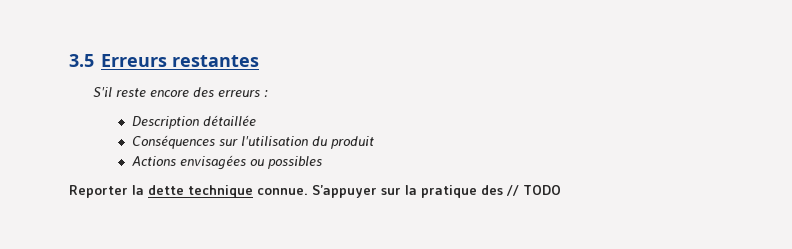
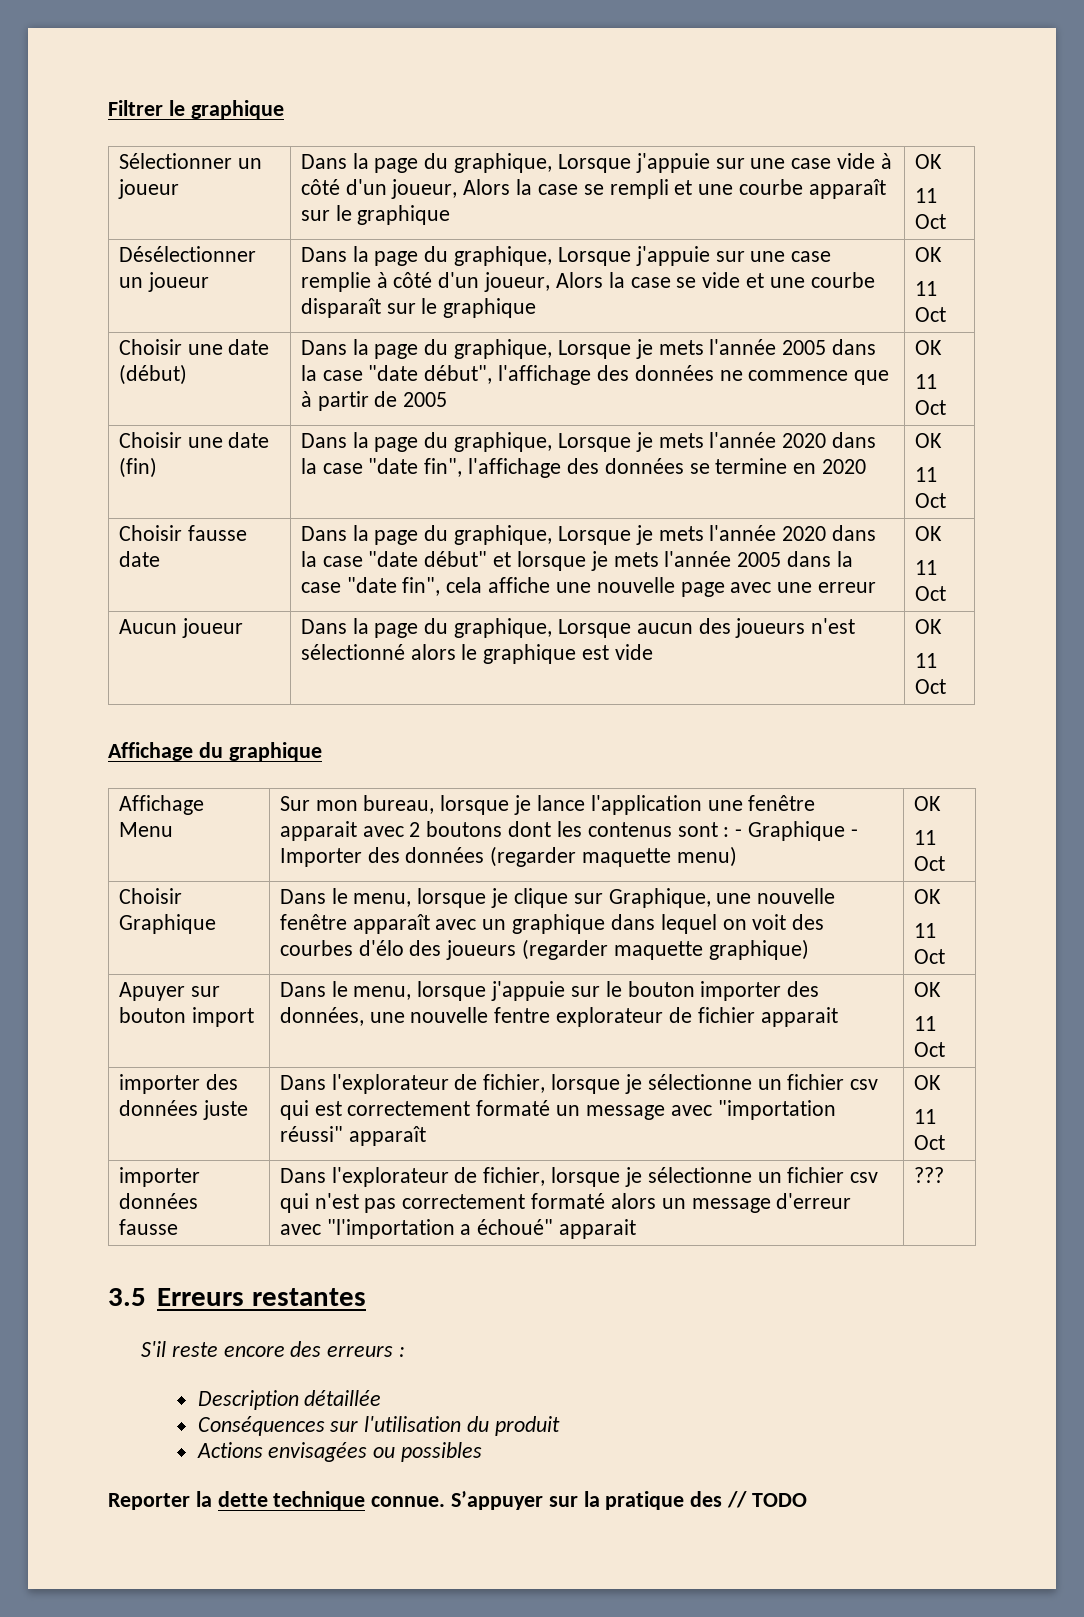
(69, 60) none -> [108,100,284,119] [118,153,262,169] [117,179,179,199] [300,153,892,173] [300,179,886,199] [300,205,451,225] [914,154,942,169] [914,188,937,203] [914,214,946,229] [118,246,256,262] [118,272,209,292] [300,246,832,266] [300,272,875,292] [300,298,537,318] [914,247,942,262] [914,281,937,296] [914,307,946,322] [118,339,270,355] [118,364,187,385] [300,339,876,359] [300,365,890,385] [300,391,448,411] [914,340,942,355] [914,374,937,389] [914,400,946,415] [118,432,270,448] [118,457,157,478] [300,432,876,452] [300,458,866,478] [914,433,942,448] [914,467,937,482] [914,493,946,508] [118,525,247,541] [118,551,160,567] [300,525,876,545] [300,551,853,571] [300,577,876,597] [914,526,942,541] [914,560,937,575] [914,586,946,601] [118,618,243,638] [300,618,856,638] [300,644,653,664] [914,619,942,634] [914,653,937,668] [914,679,946,694] [108,742,322,761] [118,795,204,815] [118,822,173,837] [279,795,816,815] [279,821,858,841] [279,846,737,867] [913,796,941,811] [913,830,936,845] [913,856,945,871] [118,888,182,904] [118,914,216,934] [279,888,836,908] [279,914,825,934] [279,939,809,960] [913,889,941,904] [913,923,936,938] [913,949,945,964] [118,982,220,1001] [118,1007,254,1027] [279,981,820,1001] [279,1007,838,1027] [913,982,941,997] [913,1016,936,1031] [913,1042,945,1057] [118,1074,238,1094] [118,1100,248,1120] [279,1074,879,1094] [279,1100,836,1120] [279,1126,426,1146] [913,1075,941,1090] [913,1109,936,1124] [913,1135,945,1150] [118,1167,200,1187] [118,1193,198,1209] [118,1219,178,1235] [279,1167,879,1187] [279,1193,852,1213] [279,1219,637,1239] [913,1167,944,1183] Filtrer le graphique // Sélectionner un joueur | Dans la page du graphique, Lorsque j'appuie sur une case vide à côté d'un joueur, Alors la case se rempli et une courbe apparaît sur le graphique | OK // 11 Oct // Désélectionner un joueur | Dans la page du graphique, Lorsque j'appuie sur une case remplie à côté d'un joueur, Alors la case se vide et une courbe disparaît sur le graphique | OK // 11 Oct // Choisir une date (début) | Dans la page du graphique, Lorsque je mets l'année 2005 dans la case "date début", l'affichage des données ne commence que à partir de 2005 | OK // 11 Oct // Choisir une date (fin) | Dans la page du graphique, Lorsque je mets l'année 2020 dans la case "date fin", l'affichage des données se termine en 2020 | OK // 11 Oct // Choisir fausse date | Dans la page du graphique, Lorsque je mets l'année 2020 dans la case "date début" et lorsque je mets l'année 2005 dans la case "date fin", cela affiche une nouvelle page avec une erreur | OK // 11 Oct // Aucun joueur | Dans la page du graphique, Lorsque aucun des joueurs n'est sélectionné alors le graphique est vide | OK // 11 Oct // Affichage du graphique // Affichage Menu | Sur mon bureau, lorsque je lance l'application une fenêtre apparait avec 2 boutons dont les contenus sont : - Graphique - Importer des données (regarder maquette menu) | OK // 11 Oct // Choisir Graphique | Dans le menu, lorsque je clique sur Graphique, une nouvelle fenêtre apparaît avec un graphique dans lequel on voit des courbes d'élo des joueurs (regarder maquette graphique) | OK // 11 Oct // Apuyer sur bouton import | Dans le menu, lorsque j'appuie sur le bouton importer des données, une nouvelle fentre explorateur de fichier apparait | OK // 11 Oct // importer des données juste | Dans l'explorateur de fichier, lorsque je sélectionne un fichier csv qui est correctement formaté un message avec "importation réussi" apparaît | OK // 11 Oct // importer données fausse | Dans l'explorateur de fichier, lorsque je sélectionne un fichier csv qui n'est pas correctement formaté alors un message d'erreur avec "l'importation a échoué" apparait | ??? //

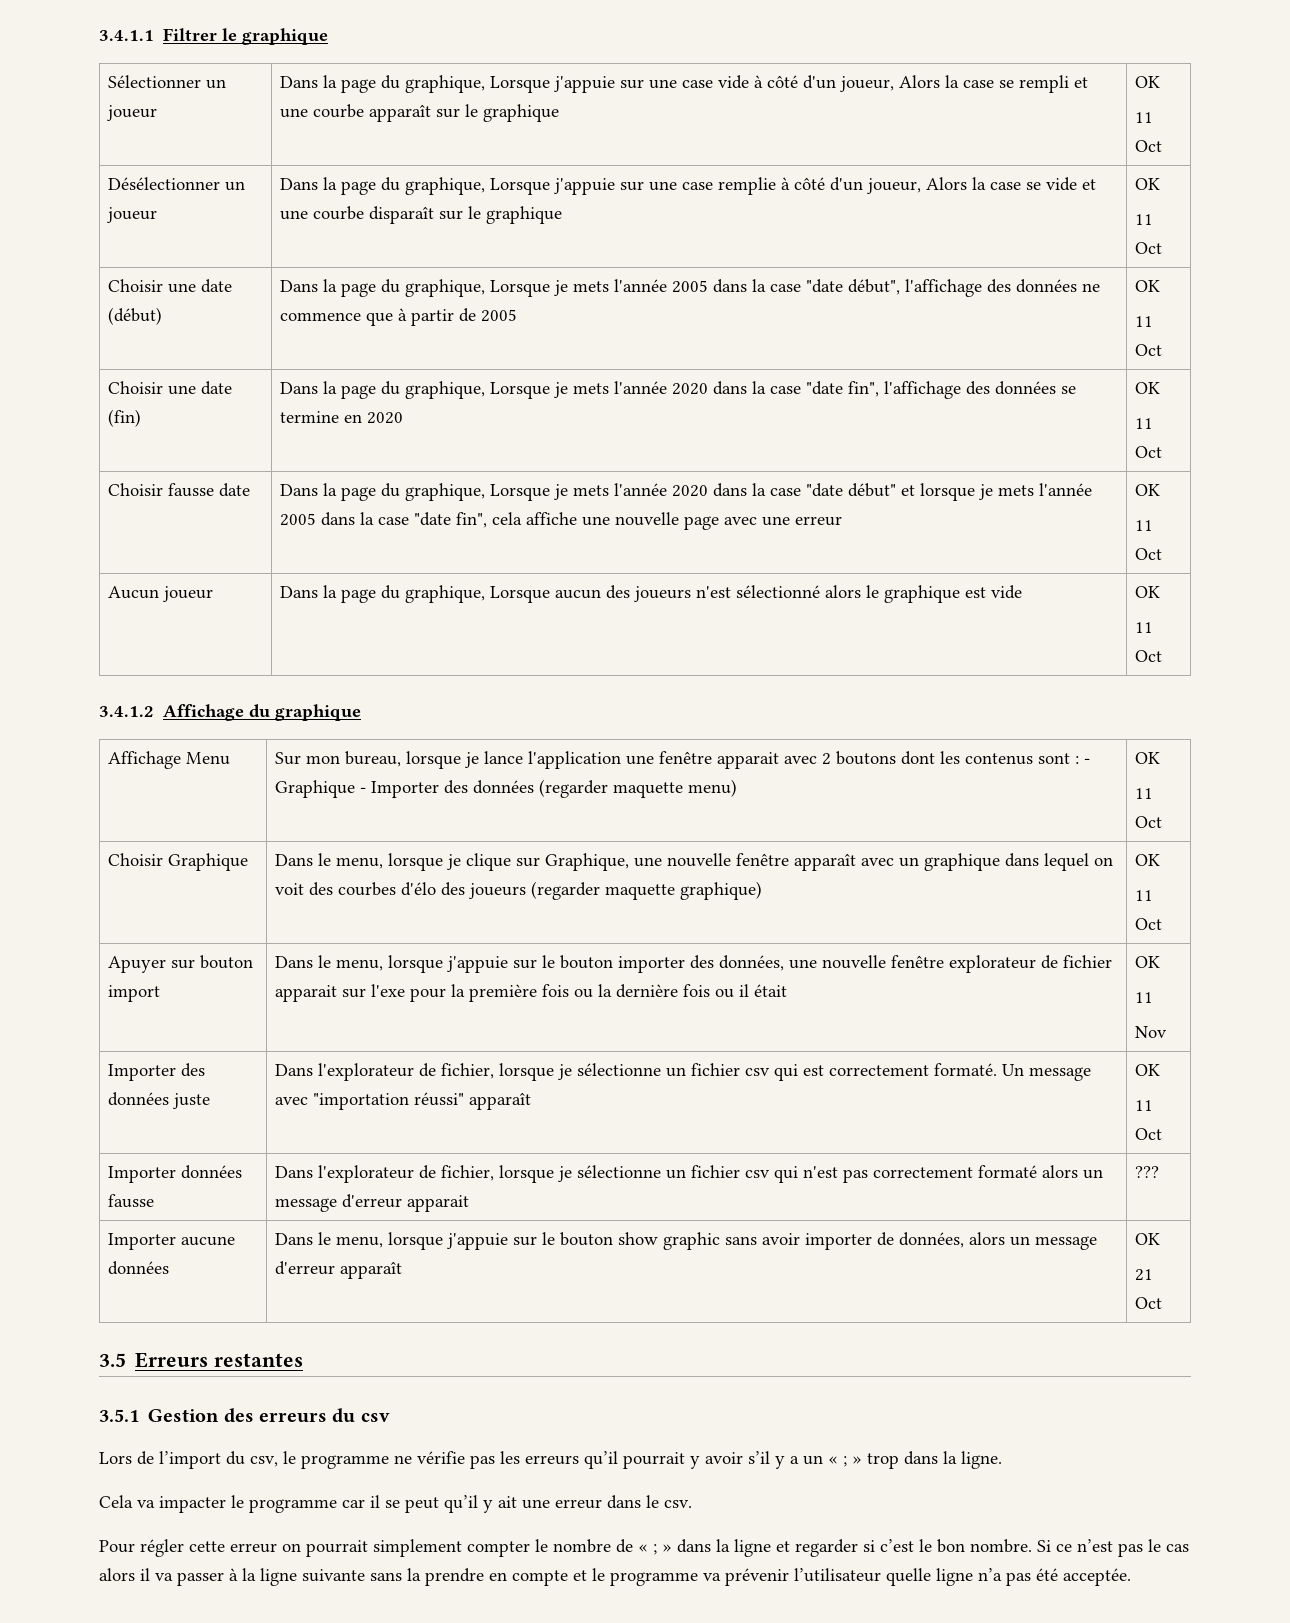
(108, 108) none -> [99,30,154,41] 3.4.1.1
(946, 686) none -> [99,706,154,717] 3.4.1.2
[494,1007,551,1023] fentre -> [890,955,944,968] fenêtre
[913,982,941,997] [913,1016,936,1031] [913,1042,945,1057] [118,1074,200,1094] | OK // 11 Oct // importer -> [341,984,787,1002] [1134,956,1160,968] [1134,992,1153,1003] [1134,1026,1167,1038] [107,1064,176,1081] sur l'exe pour la première fois ou la dernière fois ou il était | OK // 11 // Nov // Importer
[476,1100,581,1116] formaté un -> [933,1063,1024,1076] formaté. Un
[118,1167,200,1187] importer -> [107,1166,176,1183] Importer
[279,1219,637,1239] [913,1167,944,1183] [108,1288,366,1306] [140,1341,405,1357] [197,1390,382,1410] [197,1416,560,1436] [196,1442,482,1462] [108,1491,807,1510] avec "l'importation a échoué" apparait | ??? // 3.5 Erreurs restantes // S'il reste encore des erreurs : // Description détaillée // Conséquences sur l'utilisation du produit // Actions envisagées ou possibles // Reporter la dette technique connue. S’appuyer sur la pratique des // TODO -> [406,1195,469,1212] [1134,1166,1159,1178] [107,1233,235,1250] [107,1261,169,1275] [274,1232,1097,1250] [274,1261,402,1279] [1134,1233,1160,1245] [1134,1269,1153,1281] [1134,1297,1162,1309] [99,1352,304,1368] [99,1408,390,1423] [99,1451,1002,1469] [99,1495,692,1513] [99,1539,1189,1557] [99,1568,1131,1586] apparait | ??? // Importer aucune données | Dans le menu, lorsque j'appuie sur le bouton show graphic sans avoir importer de données, alors un message d'erreur apparaît | OK // 21 Oct // 3.5 Erreurs restantes // 3.5.1 Gestion des erreurs du csv // Lors de l’import du csv, le programme ne vérifie pas les erreurs qu’il pourrait y avoir s’il y a un « ; » trop dans la ligne. // Cela va impacter le programme car il se peut qu’il y ait une erreur dans le csv. // Pour régler cette erreur on pourrait simplement compter le nombre de « ; » dans la ligne et regarder si c’est le bon nombre. Si ce n’est pas le cas alors il va passer à la ligne suivante sans la prendre en compte et le programme va prévenir l’utilisateur quelle ligne n’a pas été acceptée.

